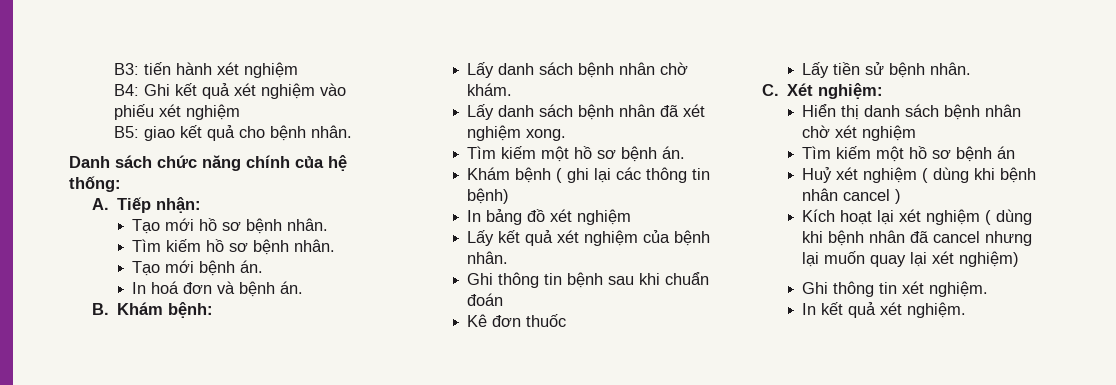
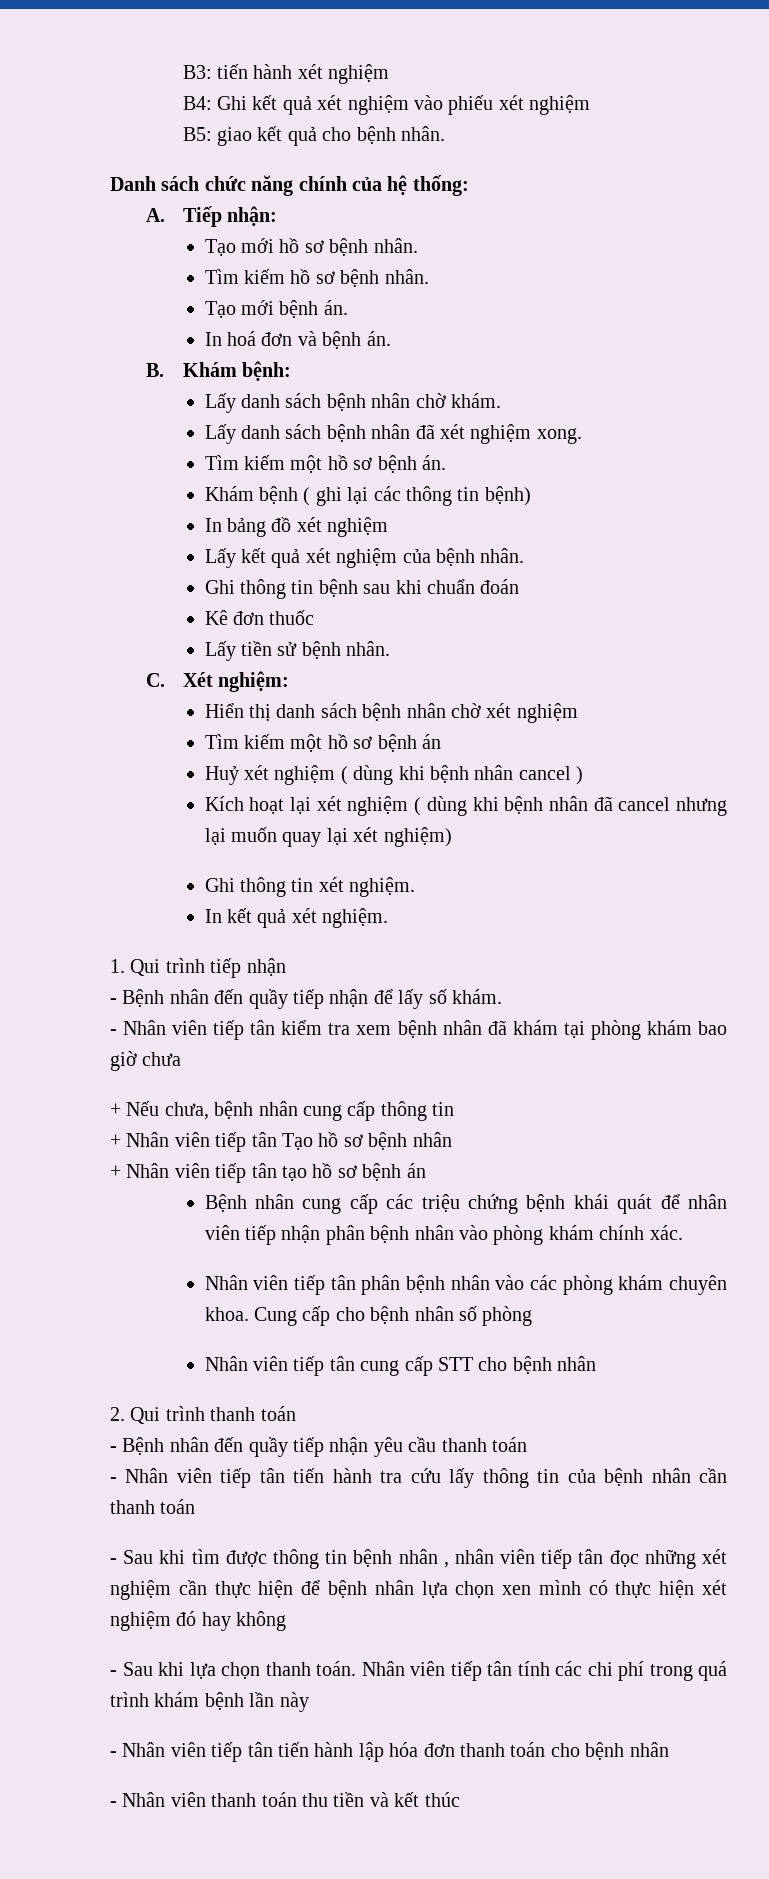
(967, 310) none -> [110,958,286,978] [110,989,502,1009] [110,1020,727,1040] [110,1051,182,1071] [110,1101,455,1121] [110,1132,452,1152] [110,1163,426,1183] [204,1194,727,1214] [204,1225,683,1245] [204,1275,727,1295] [204,1306,533,1326] [204,1356,597,1376] [110,1406,296,1424] [110,1437,527,1457] [110,1468,727,1488] [110,1499,196,1514] [110,1549,727,1569] [110,1580,727,1600] [110,1611,287,1631] [110,1661,727,1681] [110,1692,309,1712] [110,1742,669,1762] [110,1792,460,1807] // 1. Qui trình tiếp nhận // - Bệnh nhân đến quầy tiếp nhận để lấy số khám. // - Nhân viên tiếp tân kiểm tra xem bệnh nhân đã khám tại phòng khám bao giờ chưa // + Nếu chưa, bệnh nhân cung cấp thông tin // + Nhân viên tiếp tân Tạo hồ sơ bệnh nhân // + Nhân viên tiếp tân tạo hồ sơ bệnh án // Bệnh nhân cung cấp các triệu chứng bệnh khái quát để nhân viên tiếp nhận phân bệnh nhân vào phòng khám chính xác. // Nhân viên tiếp tân phân bệnh nhân vào các phòng khám chuyên khoa. Cung cấp cho bệnh nhân số phòng // Nhân viên tiếp tân cung cấp STT cho bệnh nhân // 2. Qui trình thanh toán // - Bệnh nhân đến quầy tiếp nhận yêu cầu thanh toán // - Nhân viên tiếp tân tiến hành tra cứu lấy thông tin của bệnh nhân cần thanh toán // - Sau khi tìm được thông tin bệnh nhân , nhân viên tiếp tân đọc những xét nghiệm cần thực hiện để bệnh nhân lựa chọn xen mình có thực hiện xét nghiệm đó hay không // - Sau khi lựa chọn thanh toán. Nhân viên tiếp tân tính các chi phí trong quá trình khám bệnh lần này // - Nhân viên tiếp tân tiến hành lập hóa đơn thanh toán cho bệnh nhân // - Nhân viên thanh toán thu tiền và kết thúc

